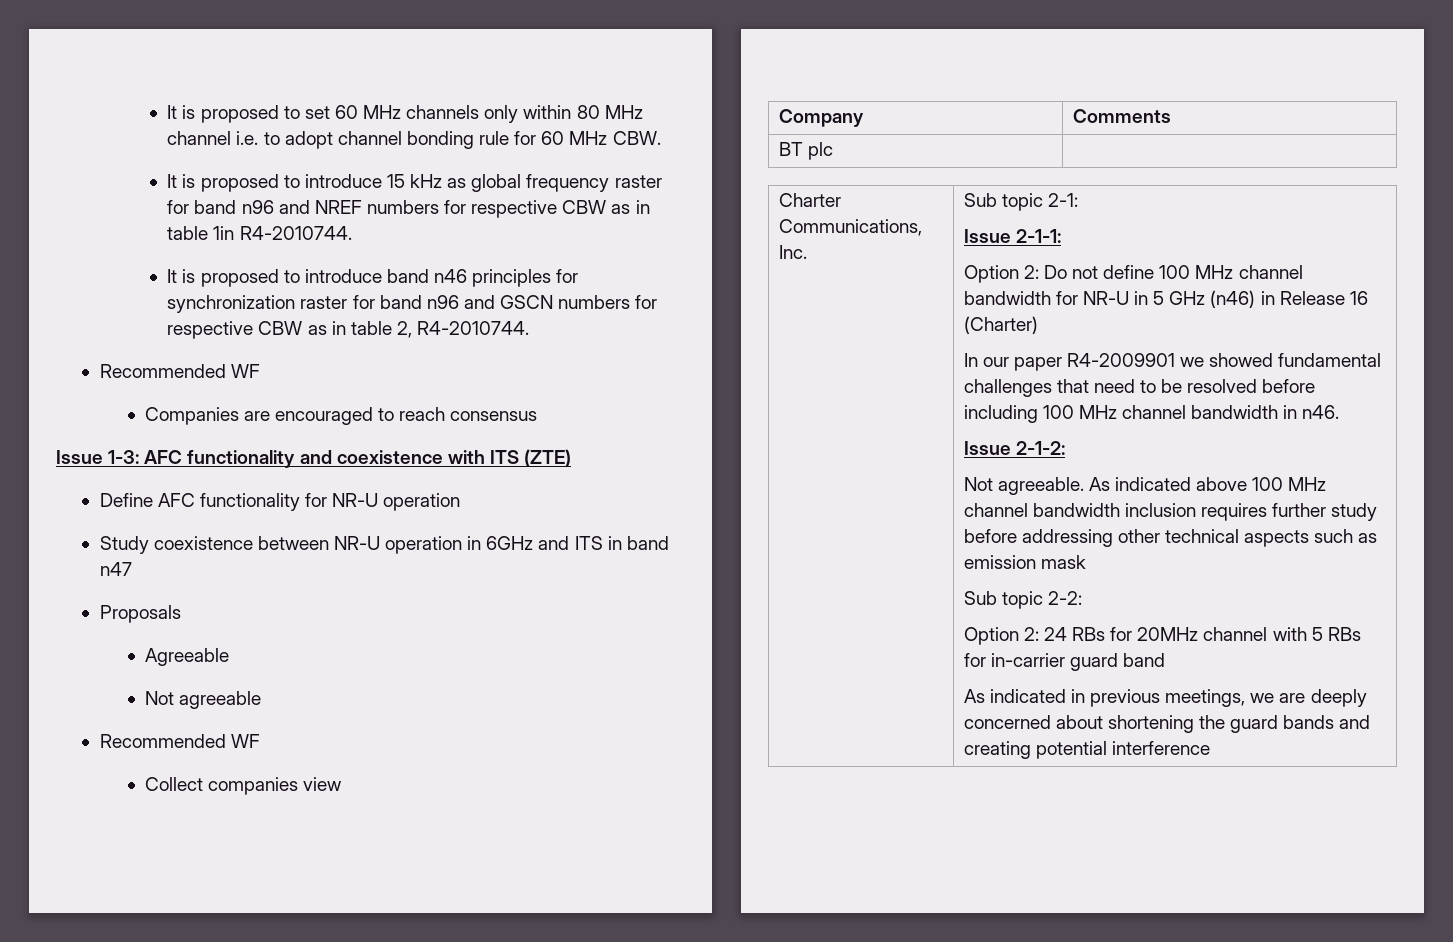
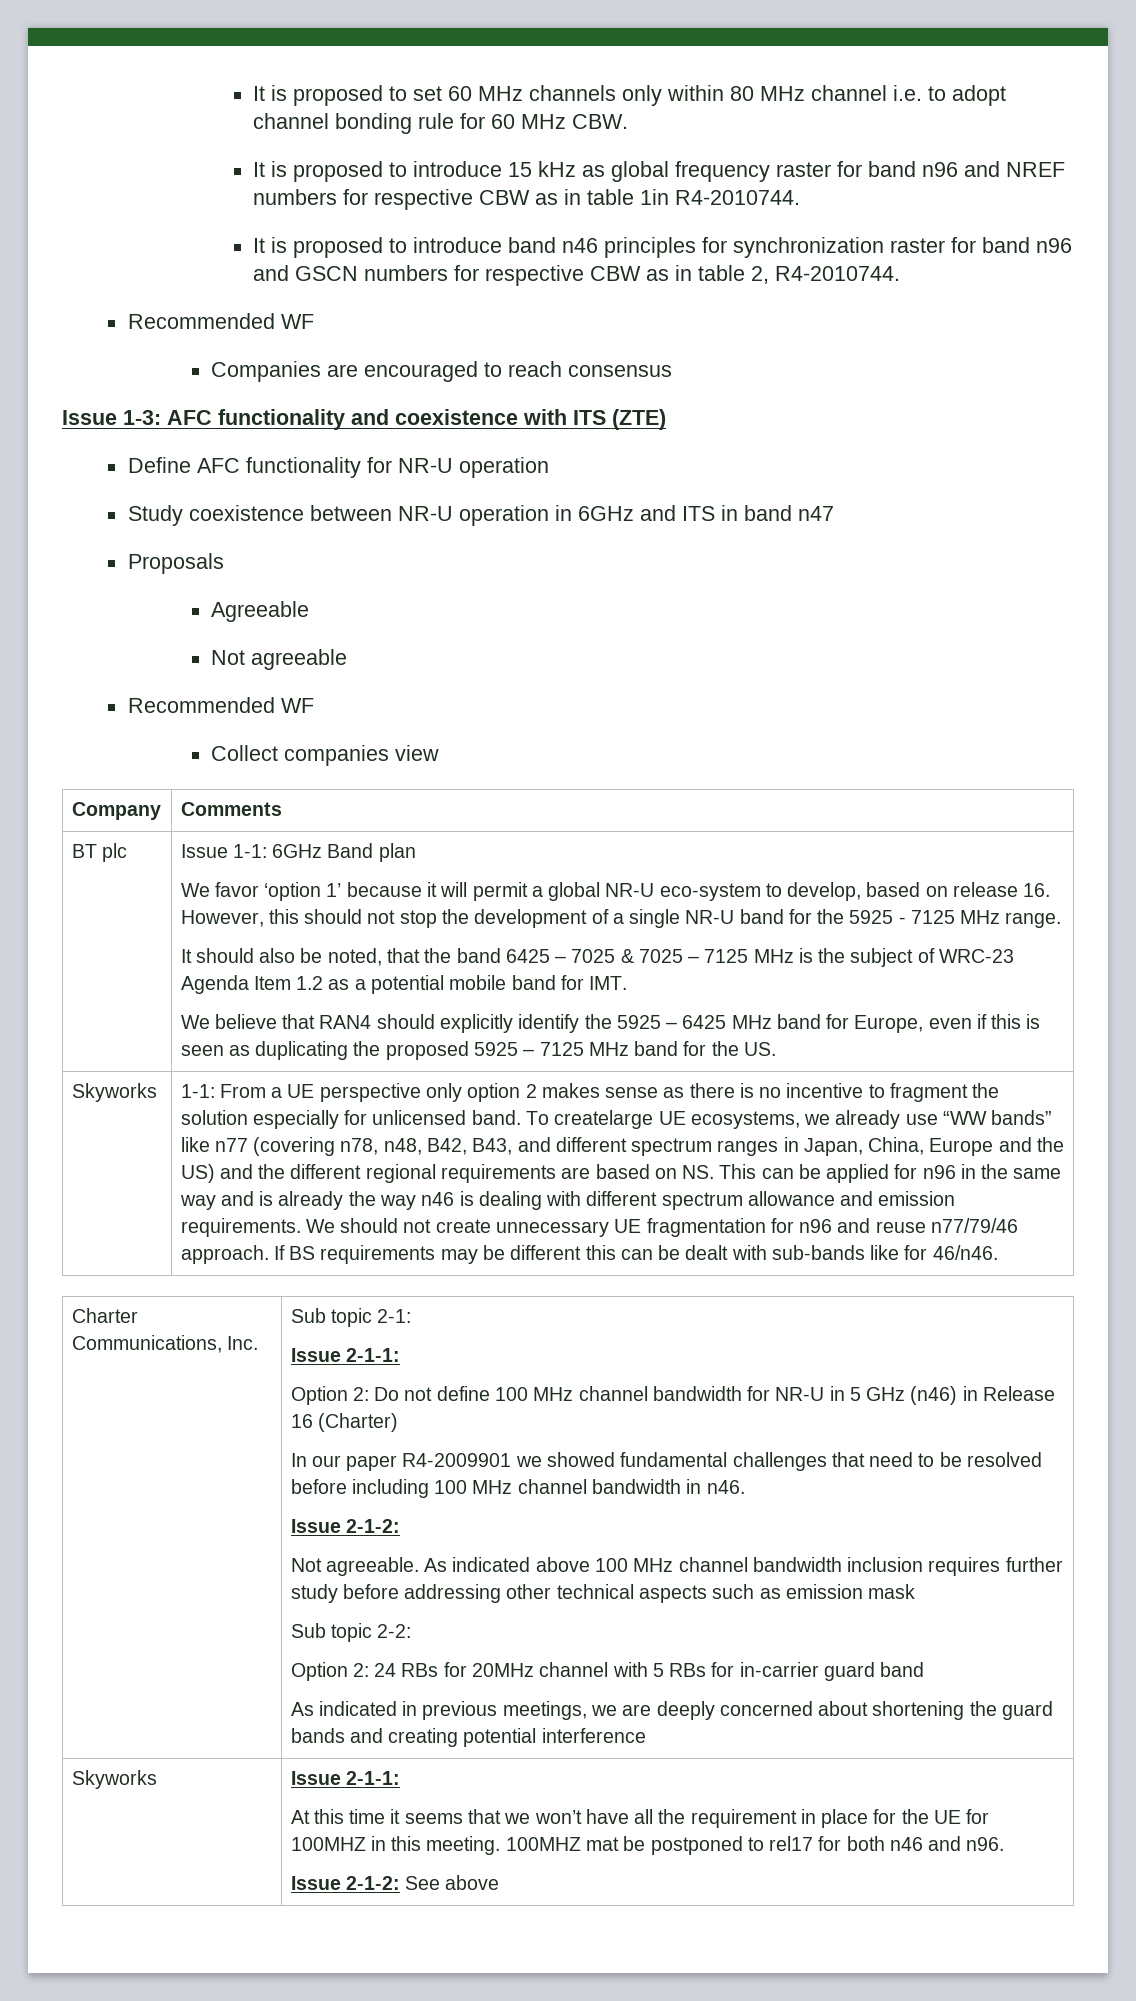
(833, 151) none -> [180,843,416,862] [180,882,1051,901] [180,909,1062,928] [180,948,1014,967] [180,975,628,994] [180,1014,1041,1033] [180,1041,776,1060] [71,1083,157,1102] [180,1083,1000,1102] [180,1110,1053,1129] [180,1137,1064,1156] [180,1164,1062,1183] [179,1191,956,1210] [180,1218,1018,1237] [180,1245,998,1264] Issue 1-1: 6GHz Band plan // We favor ‘option 1’ because it will permit a global NR-U eco-system to develop, based on release 16. However, this should not stop the development of a single NR-U band for the 5925 - 7125 MHz range. // It should also be noted, that the band 6425 – 7025 & 7025 – 7125 MHz is the subject of WRC-23 Agenda Item 1.2 as a potential mobile band for IMT. // We believe that RAN4 should explicitly identify the 5925 – 6425 MHz band for Europe, even if this is seen as duplicating the proposed 5925 – 7125 MHz band for the US. // Skyworks | 1-1: From a UE perspective only option 2 makes sense as there is no incentive to fragment the solution especially for unlicensed band. To createlarge UE ecosystems, we already use “WW bands” like n77 (covering n78, n48, B42, B43, and different spectrum ranges in Japan, China, Europe and the US) and the different regional requirements are based on NS. This can be applied for n96 in the same way and is already the way n46 is dealing with different spectrum allowance and emission requirements. We should not create unnecessary UE fragmentation for n96 and reuse n77/79/46 approach. If BS requirements may be different this can be dealt with sub-bands like for 46/n46.
(1210, 748) none -> [71,1770,157,1789] [290,1771,400,1785] [290,1809,990,1828] [290,1836,1005,1855] [290,1875,500,1890] // Skyworks | Issue 2-1-1: // At this time it seems that we won’t have all the requirement in place for the UE for 100MHZ in this meeting. 100MHZ mat be postponed to rel17 for both n46 and n96. // Issue 2-1-2: See above

